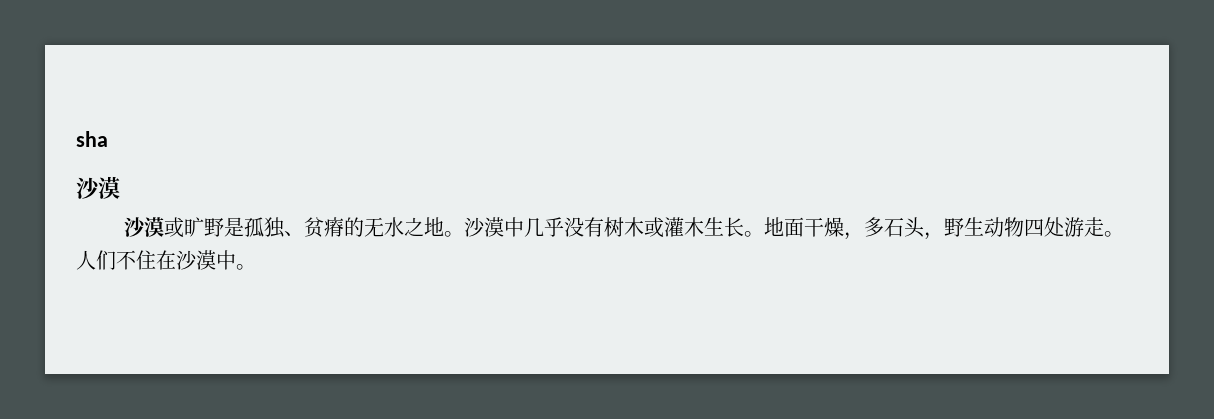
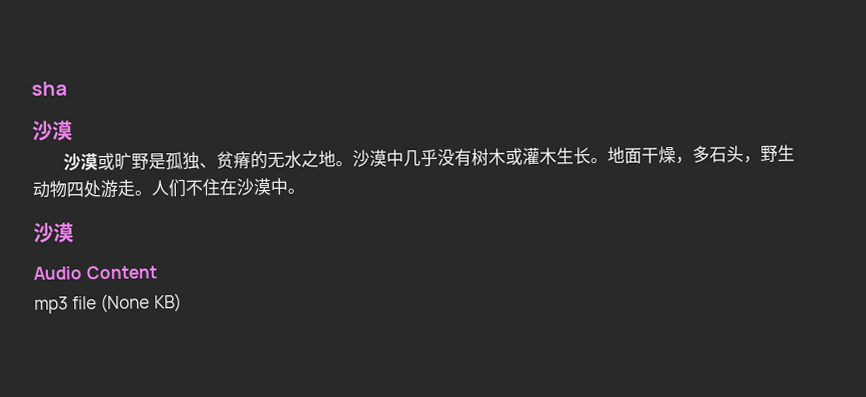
(256, 267) none -> [33,222,74,243] [33,265,157,280] [34,293,182,314] // 沙漠 // Audio Content // mp3 file (None KB)

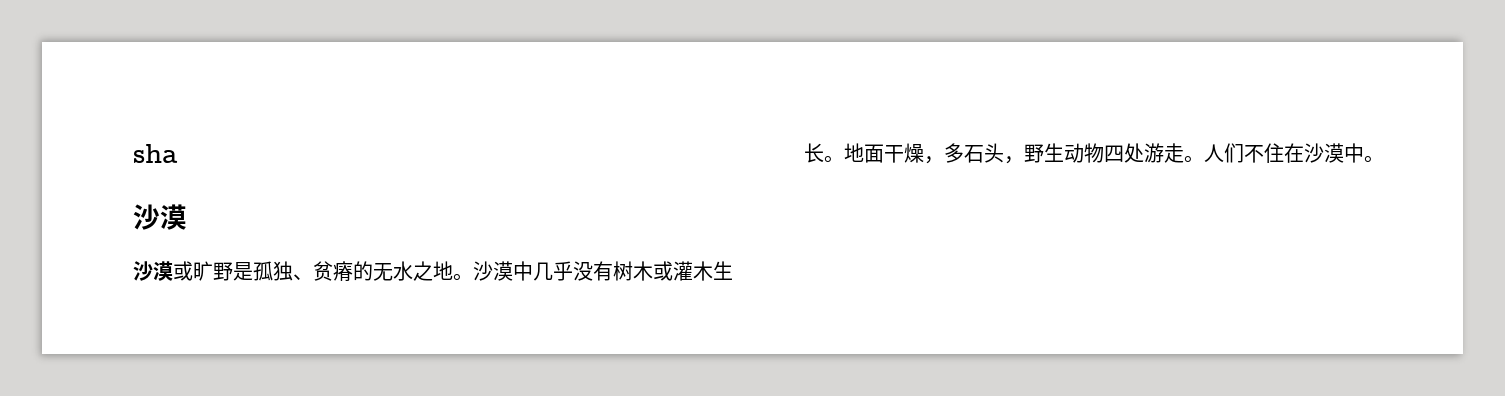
[33,222,74,243] [33,265,157,280] [34,293,182,314] // 沙漠 // Audio Content // mp3 file (None KB) -> (1384, 159) none

